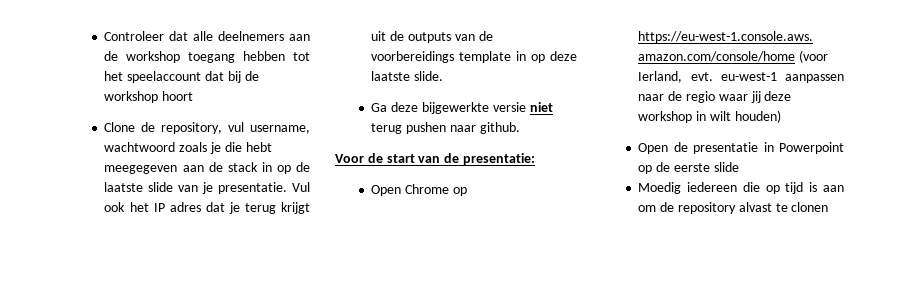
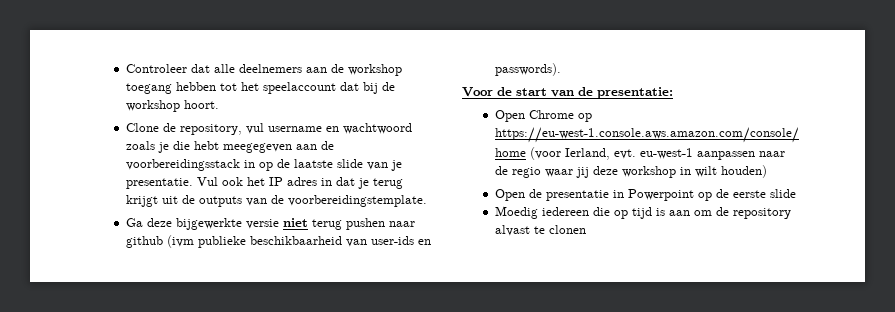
[162,91,194,101] hoort -> [184,100,220,109] hoort.
[250,125,310,134] username, -> [268,126,340,132] username en
[227,162,258,172] stack -> [126,159,241,171] voorbereidingsstack
(201, 207) none -> [321,178,333,186] in
[371,51,577,63] [371,71,444,81] voorbereidings template in op deze laatste slide. -> [288,195,428,207] voorbereidingstemplate.
[479,122,520,134] github. -> [126,235,432,248] [495,63,562,76] github (ivm publieke beschikbaarheid van user-ids en passwords).

